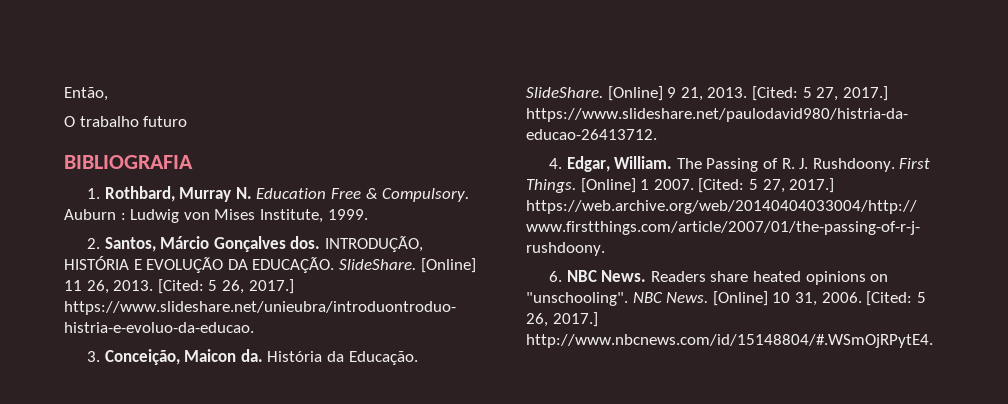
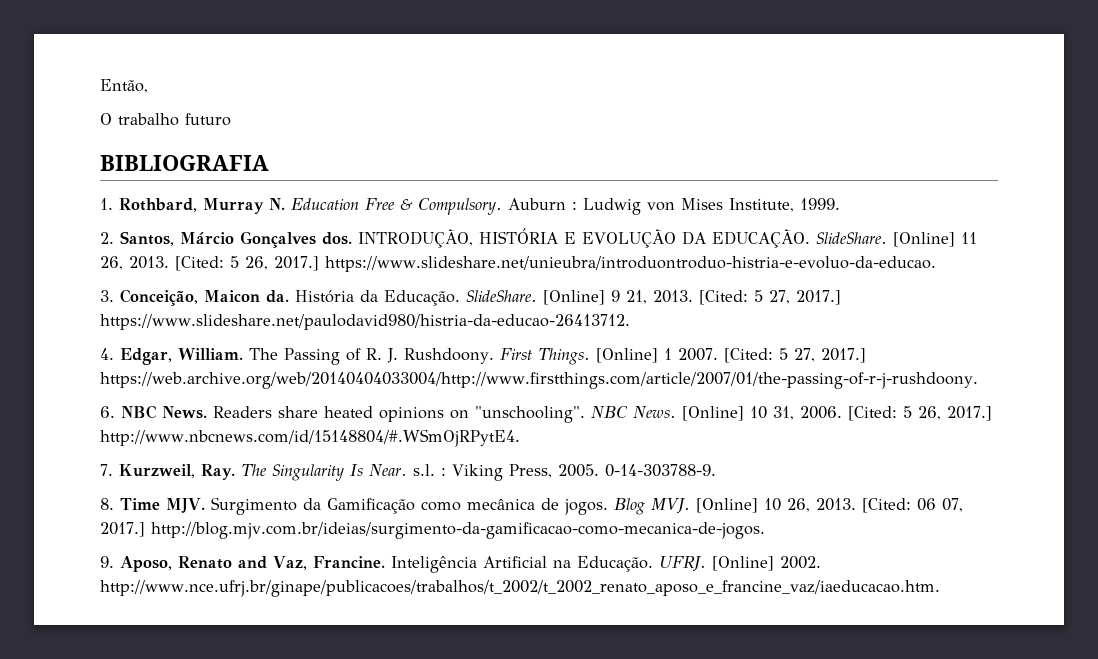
(933, 341) none -> [100,464,716,481] [100,497,963,515] [100,522,765,539] [100,556,821,573] [100,580,940,597] // 7. Kurzweil, Ray. The Singularity Is Near. s.l. : Viking Press, 2005. 0-14-303788-9. // 8. Time MJV. Surgimento da Gamificação como mecânica de jogos. Blog MVJ. [Online] 10 26, 2013. [Cited: 06 07, 2017.] http://blog.mjv.com.br/ideias/surgimento-da-gamificacao-como-mecanica-de-jogos. // 9. Aposo, Renato and Vaz, Francine. Inteligência Artificial na Educação. UFRJ. [Online] 2002. http://www.nce.ufrj.br/ginape/publicacoes/trabalhos/t_2002/t_2002_renato_aposo_e_francine_vaz/iaeducacao.htm.

